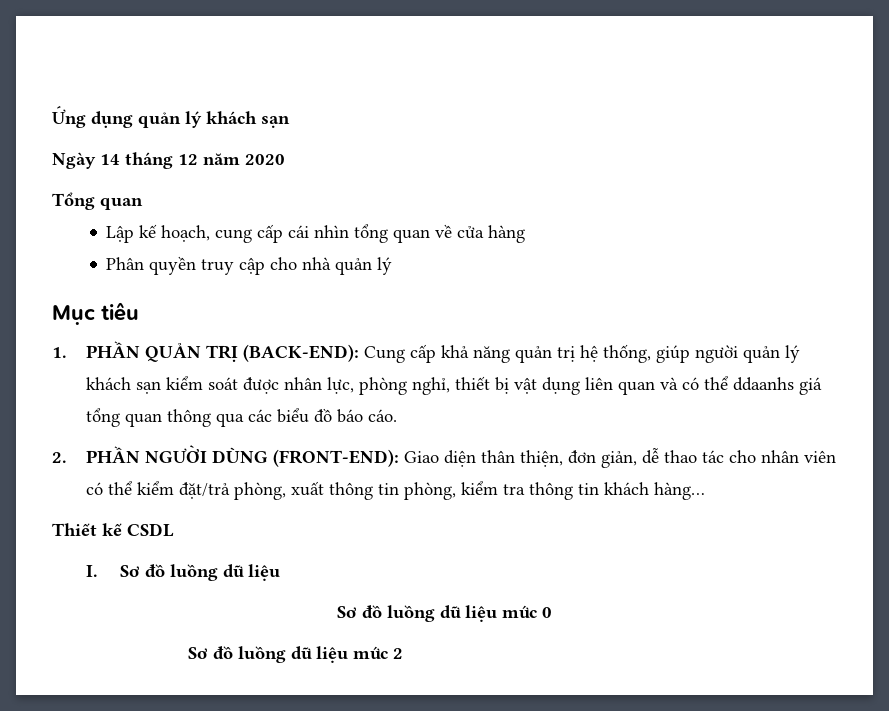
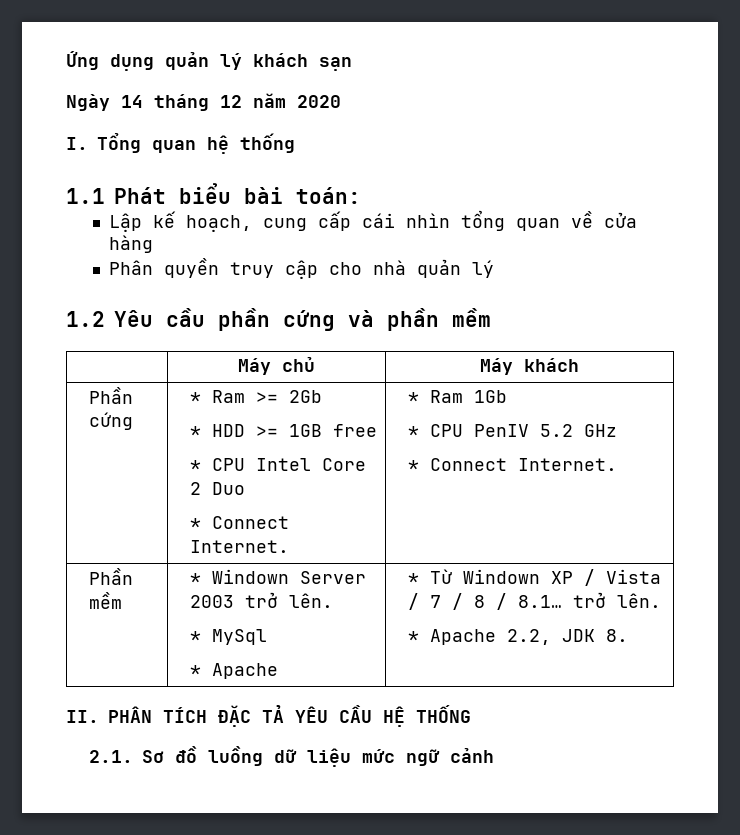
(285, 159) none -> [66,137,88,150] I.
(143, 203) none -> [207,133,295,154] [66,183,361,204] hệ thống // 1.1 Phát biểu bài toán:
[52,302,139,325] [52,341,800,363] [85,376,822,395] [85,408,397,427] [52,445,836,468] [85,481,705,500] [52,523,174,537] [85,564,280,581] [337,605,552,622] [187,646,403,663] Mục tiêu // 1. PHẦN QUẢN TRỊ (BACK-END): Cung cấp khả năng quản trị hệ thống, giúp người quản lý khách sạn kiểm soát được nhân lực, phòng nghỉ, thiết bị vật dụng liên quan và có thể ddaanhs giá tổng quan thông qua các biểu đồ báo cáo. // 2. PHẦN NGƯỜI DÙNG (FRONT-END): Giao diện thân thiện, đơn giản, dễ thao tác cho nhân viên có thể kiểm đặt/trả phòng, xuất thông tin phòng, kiểm tra thông tin khách hàng… // Thiết kế CSDL // I. Sơ đồ luồng dữ liệu // Sơ đồ luồng dữ liệu mức 0 // Sơ đồ luồng dữ liệu mức 2 -> [66,308,491,331] [238,357,315,375] [480,358,579,375] [88,387,133,404] [88,412,133,430] [189,390,322,403] [189,424,377,437] [189,458,366,471] [189,482,245,495] [189,516,289,529] [189,540,289,553] [407,390,507,403] [407,424,617,437] [407,458,617,471] [88,568,133,585] [88,592,122,609] [189,569,366,584] [189,592,333,608] [189,629,267,645] [189,663,278,679] [407,569,661,586] [407,592,661,610] [407,629,628,645] [66,705,471,727] [89,746,495,767] 1.2 Yêu cầu phần cứng và phần mềm // | Máy chủ | Máy khách // Phần cứng | * Ram >= 2Gb // * HDD >= 1GB free // * CPU Intel Core 2 Duo // * Connect Internet. | * Ram 1Gb // * CPU PenIV 5.2 GHz // * Connect Internet. // Phần mềm | * Windown Server 2003 trở lên. // * MySql // * Apache | * Từ Windown XP / Vista / 7 / 8 / 8.1… trở lên. // * Apache 2.2, JDK 8. // II. PHÂN TÍCH ĐẶC TẢ YÊU CẦU HỆ THỐNG // 2.1. Sơ đồ luồng dữ liệu mức ngữ cảnh

